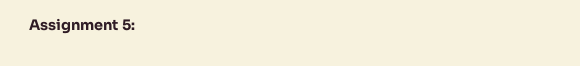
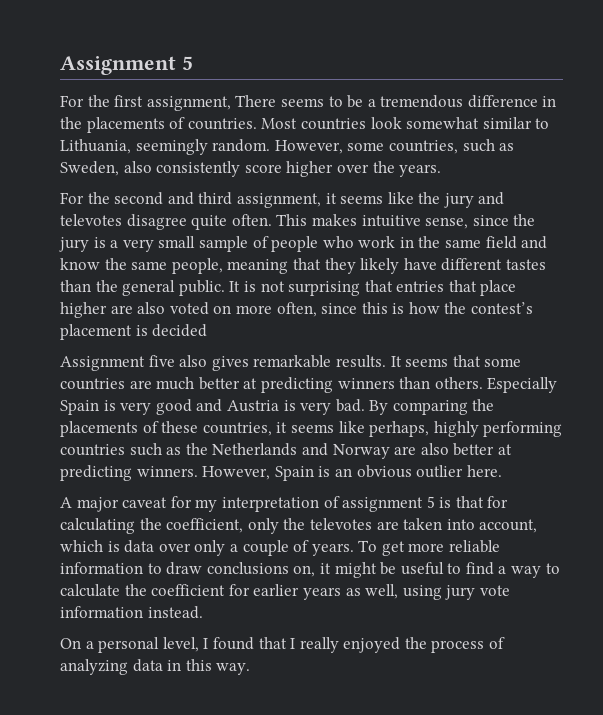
[29,18,135,34] Assignment 5: -> [60,56,193,75] [60,95,557,111] [60,117,550,133] [60,139,515,155] [60,161,442,177] [60,192,505,208] [60,214,536,230] [59,236,548,252] [60,258,546,274] [60,280,517,296] [60,302,534,318] [60,324,208,340] [60,355,522,371] [60,377,558,393] [60,399,495,415] [60,421,563,437] [60,443,512,459] [60,465,502,481] [60,496,509,512] [60,518,538,534] [60,540,501,556] [60,562,560,578] [60,584,510,600] [60,606,203,619] [60,637,506,653] [60,659,251,675] Assignment 5 // For the first assignment, There seems to be a tremendous difference in the placements of countries. Most countries look somewhat similar to Lithuania, seemingly random. However, some countries, such as Sweden, also consistently score higher over the years. // For the second and third assignment, it seems like the jury and televotes disagree quite often. This makes intuitive sense, since the jury is a very small sample of people who work in the same field and know the same people, meaning that they likely have different tastes than the general public. It is not surprising that entries that place higher are also voted on more often, since this is how the contest’s placement is decided // Assignment five also gives remarkable results. It seems that some countries are much better at predicting winners than others. Especially Spain is very good and Austria is very bad. By comparing the placements of these countries, it seems like perhaps, highly performing countries such as the Netherlands and Norway are also better at predicting winners. However, Spain is an obvious outlier here. // A major caveat for my interpretation of assignment 5 is that for calculating the coefficient, only the televotes are taken into account, which is data over only a couple of years. To get more reliable information to draw conclusions on, it might be useful to find a way to calculate the coefficient for earlier years as well, using jury vote information instead. // On a personal level, I found that I really enjoyed the process of analyzing data in this way.

